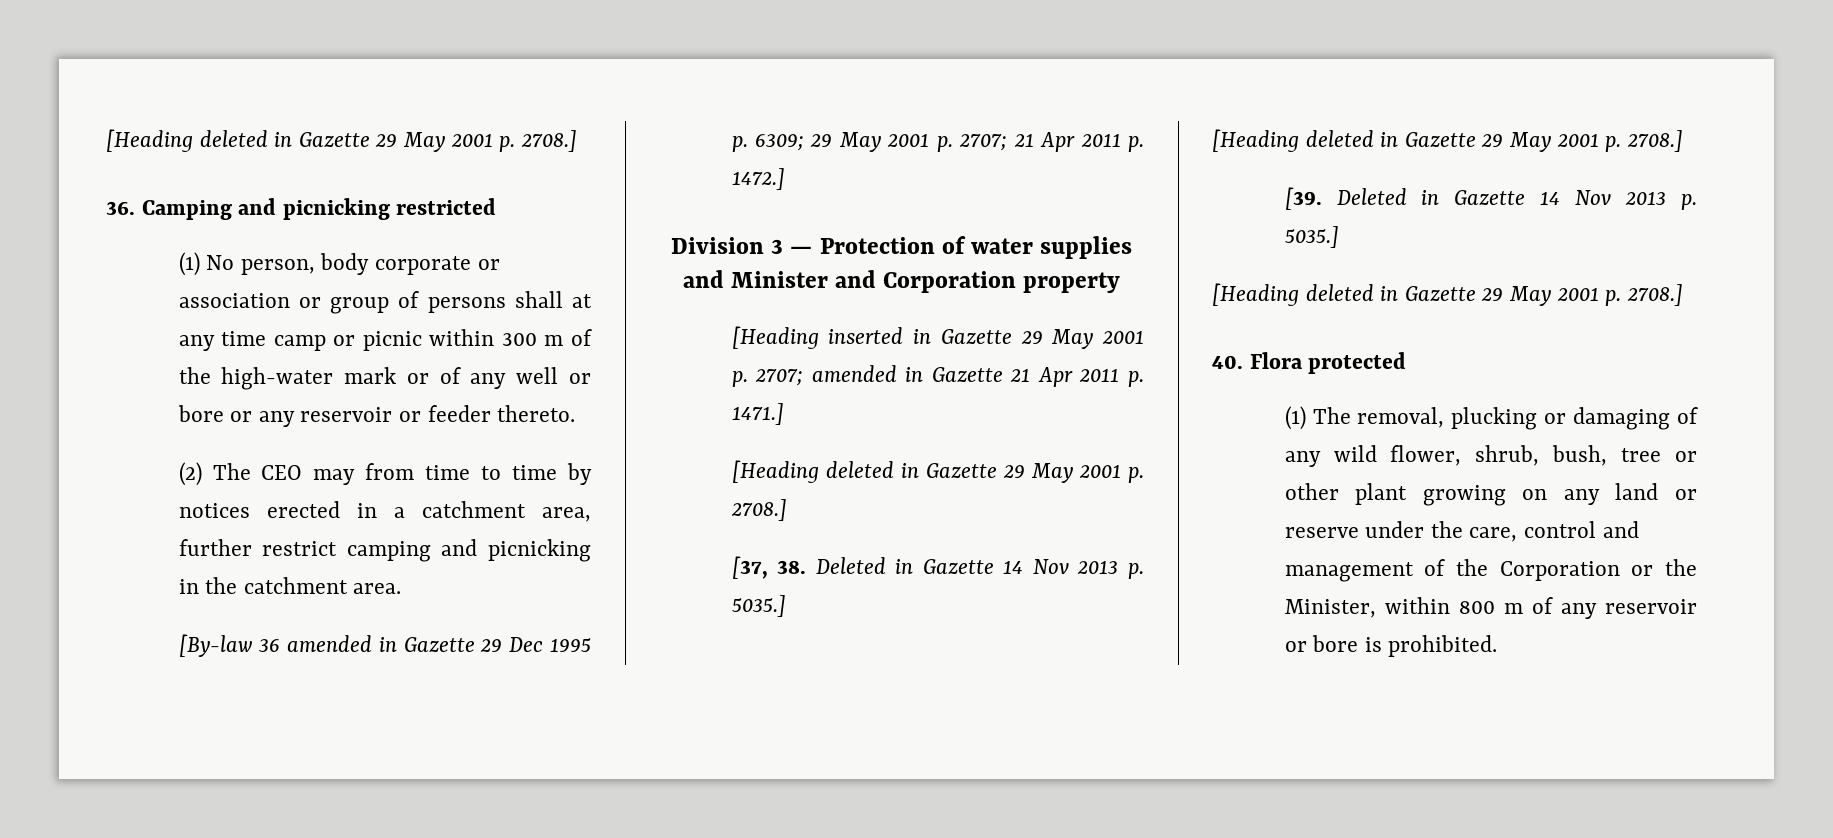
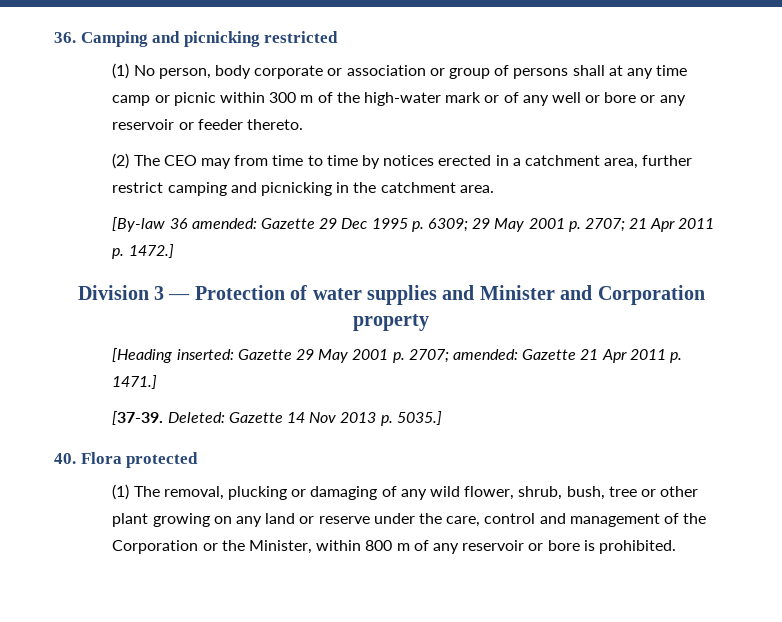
[106,129,577,152] [Heading deleted in Gazette 29 May 2001 p. 2708.] // -> (54, 37) none
[287,635,397,652] amended in -> [191,218,257,229] amended:
[828,327,932,344] inserted in -> [176,349,234,360] inserted:
[811,365,924,382] amended in -> [452,349,518,360] amended:
[731,460,1144,483] [730,499,787,521] [731,556,1144,579] [731,595,786,617] [1212,129,1683,152] [1284,187,1697,210] [1284,226,1339,248] [1212,283,1683,306] [Heading deleted in Gazette 29 May 2001 p. 2708.] // [37, 38. Deleted in Gazette 14 Nov 2013 p. 5035.] // [Heading deleted in Gazette 29 May 2001 p. 2708.] // [39. Deleted in Gazette 14 Nov 2013 p. 5035.] // [Heading deleted in Gazette 29 May 2001 p. 2708.] -> [112,411,442,426] [37-39. Deleted: Gazette 14 Nov 2013 p. 5035.]

